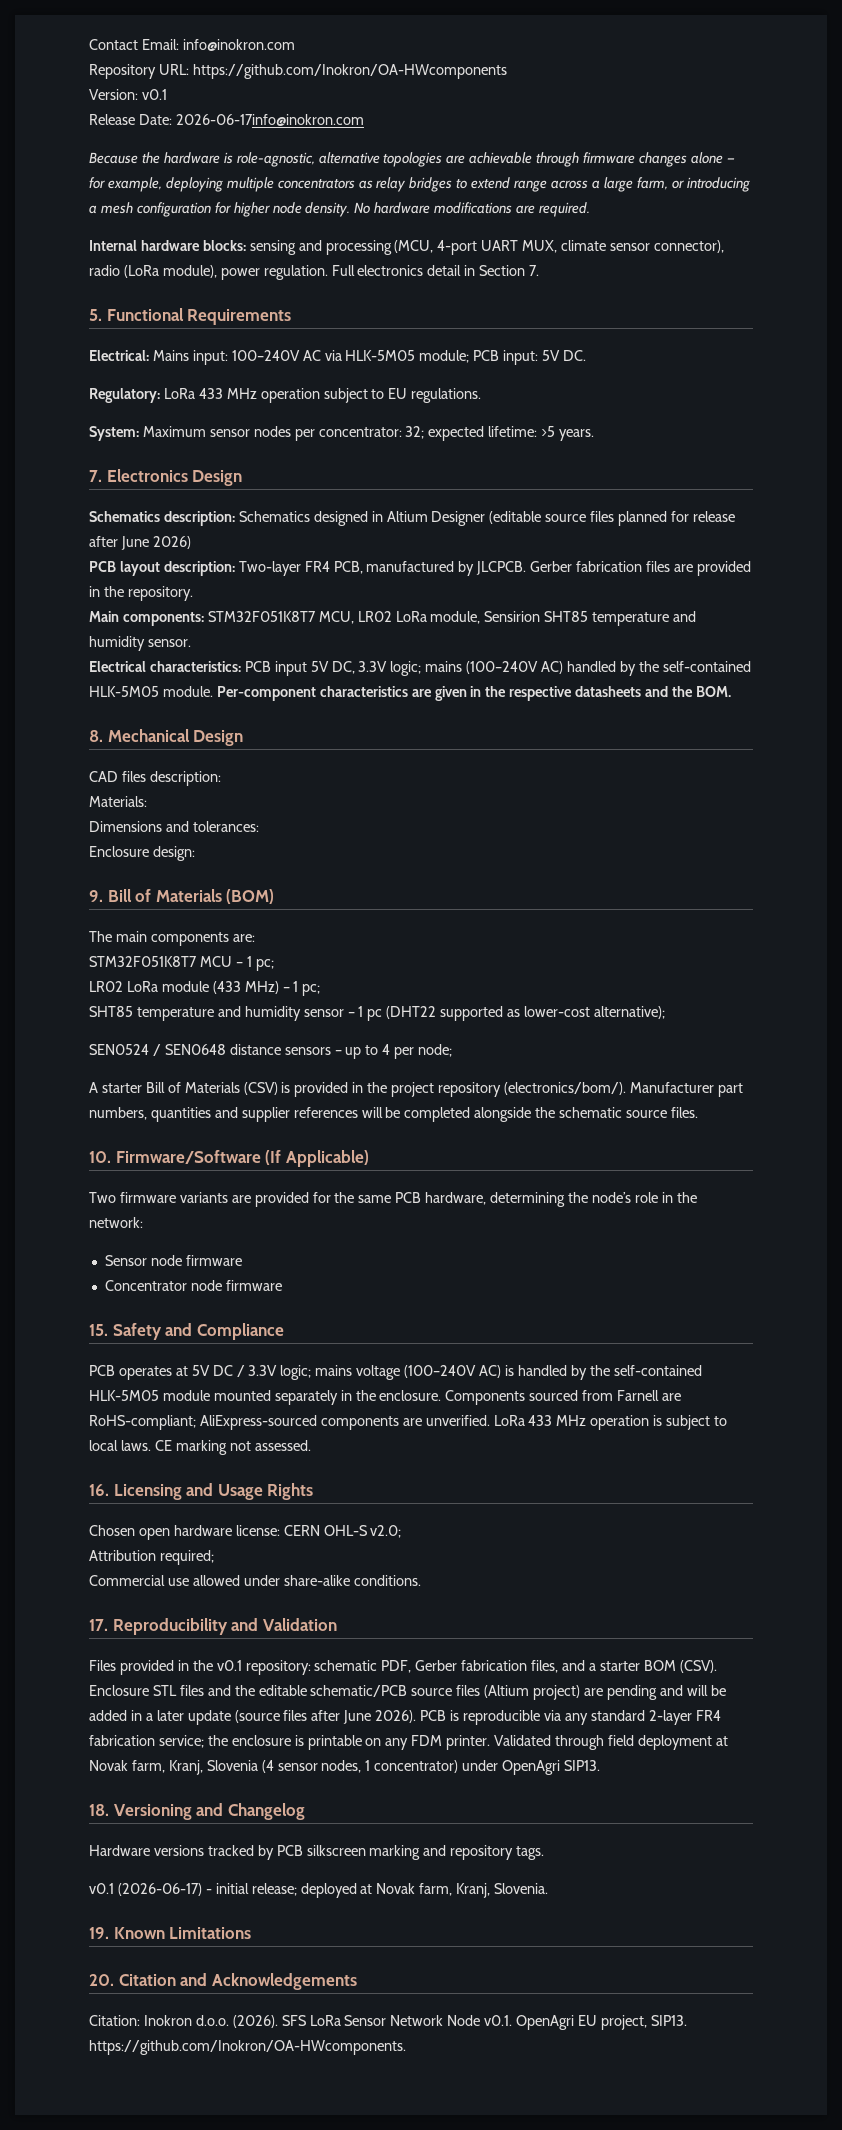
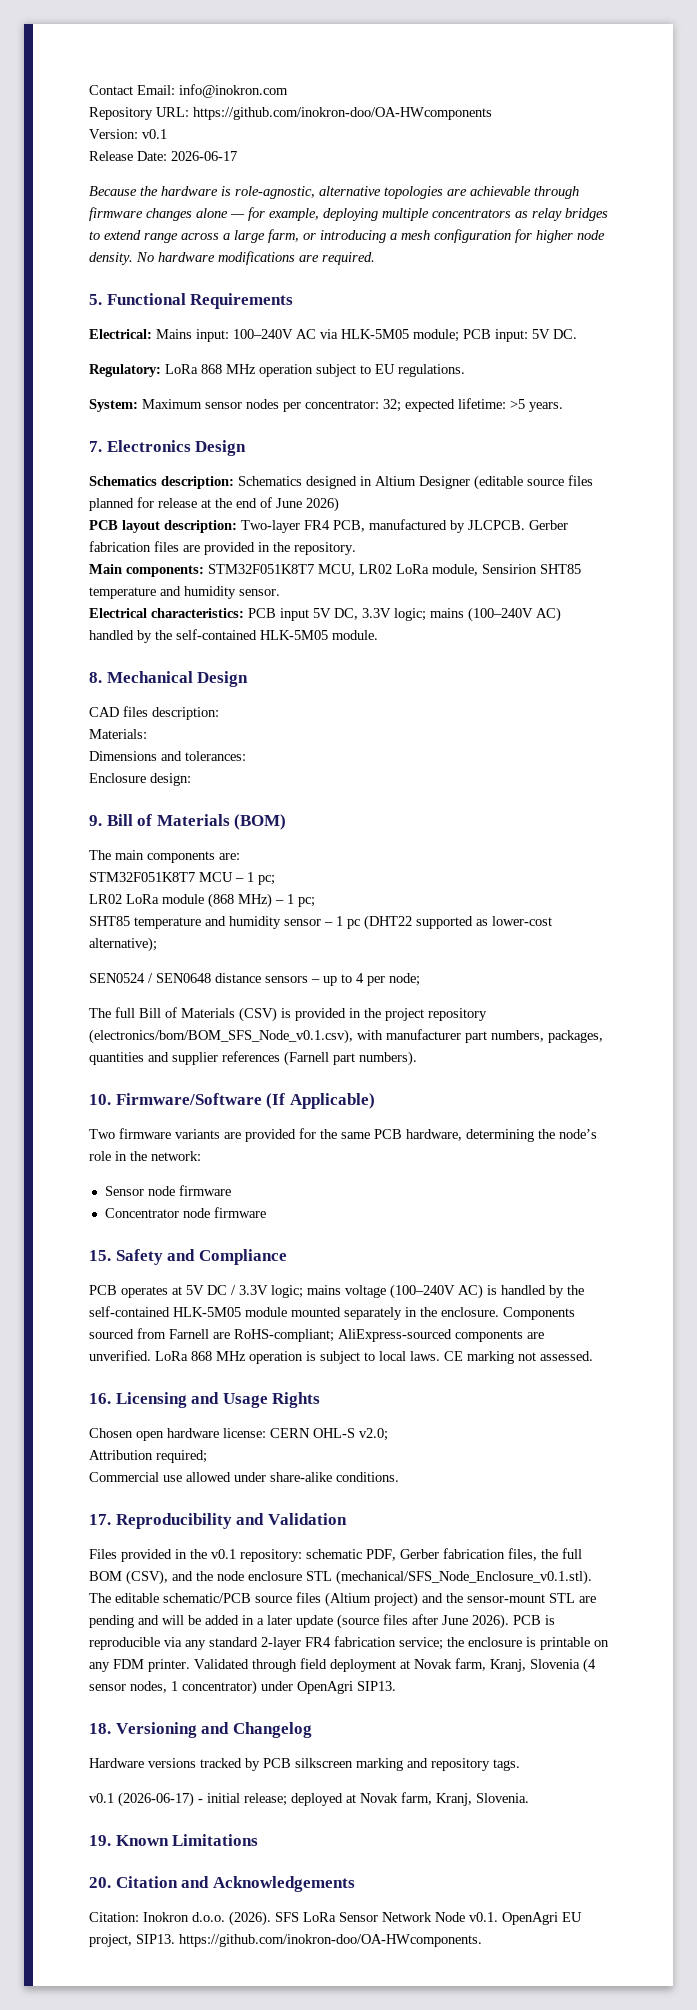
[192,64,507,79] https://github.com/Inokron/OA-HWcomponents -> [193,107,492,120] https://github.com/inokron-doo/OA-HWcomponents
[175,114,364,126] 2026-06-17info@inokron.com -> [171,151,237,161] 2026-06-17
[89,240,724,255] [89,265,540,280] // Internal hardware blocks: sensing and processing (MCU, 4-port UART MUX, climate sensor connector), radio (LoRa module), power regulation. Full electronics detail in Section 7. -> (375, 258) none
[198,388,223,399] 433 -> [201,364,222,374] 868
[89,536,118,547] after -> [201,497,272,508] at the end of
[216,686,731,701] Per-component characteristics are given in the respective datasheets and the BOM. -> (378, 635) none
[212,981,241,994] (433 -> [208,893,234,908] (868
[89,1082,142,1093] A starter -> [89,1007,135,1018] The full
[503,1082,714,1095] (electronics/bom/). Manufacturer -> [89,1029,461,1044] (electronics/bom/BOM_SFS_Node_v0.1.csv), with manufacturer
(147, 1113) none -> [548,1030,603,1043] packages,
[361,1107,698,1122] will be completed alongside the schematic source files. -> [284,1051,417,1066] (Farnell part numbers).
[528,1415,553,1426] 433 -> [191,1351,212,1361] 868
[562,1660,717,1673] [89,1685,255,1696] and a starter BOM (CSV). Enclosure STL files and the -> [541,1548,582,1559] [89,1570,592,1585] [89,1593,111,1603] the full BOM (CSV), and the node enclosure STL (mechanical/SFS_Node_Enclosure_v0.1.stl). The
(581, 1692) none -> [422,1593,575,1603] and the sensor-mount STL
[89,2040,406,2055] https://github.com/Inokron/OA-HWcomponents. -> [179,1934,482,1947] https://github.com/inokron-doo/OA-HWcomponents.

